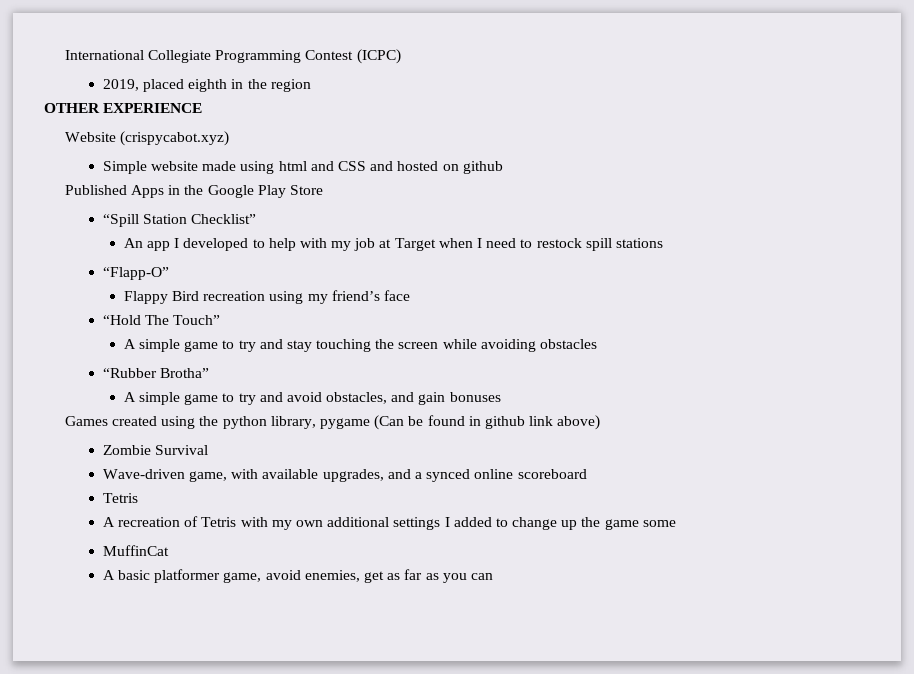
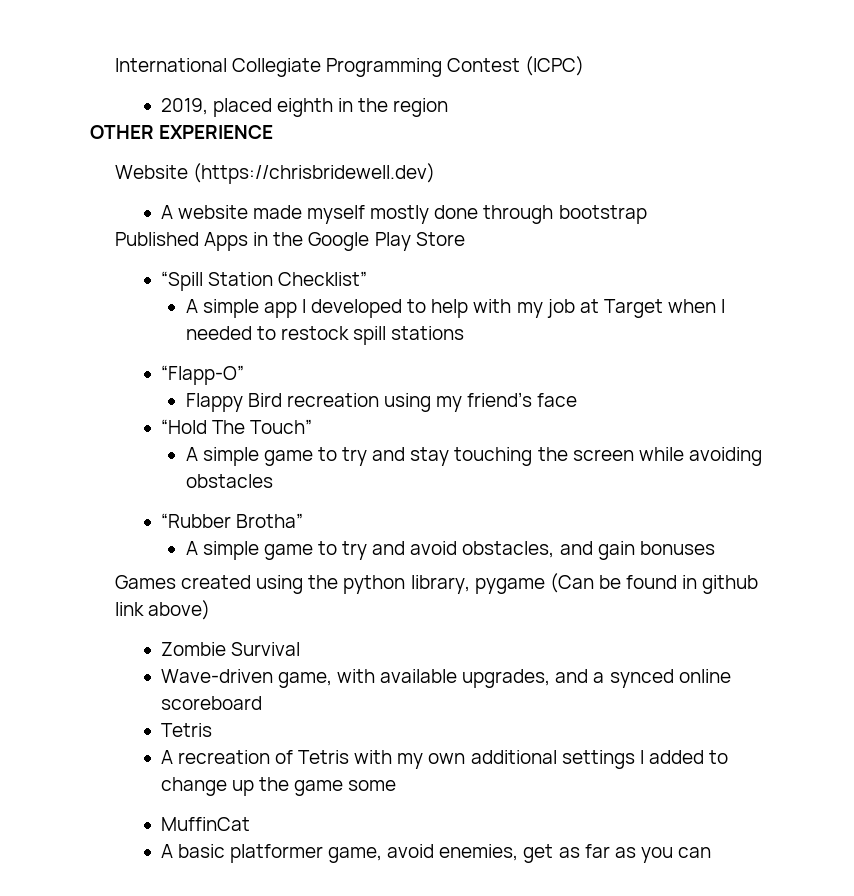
[120,131,230,146] [102,161,503,174] (crispycabot.xyz) // Simple website made using html and CSS and hosted on github -> [193,163,436,184] [160,205,647,224] (https://chrisbridewell.dev) // A website made myself mostly done through bootstrap
[123,238,143,248] An -> [185,299,259,318] A simple
[486,238,517,248] need -> [185,326,252,340] needed

